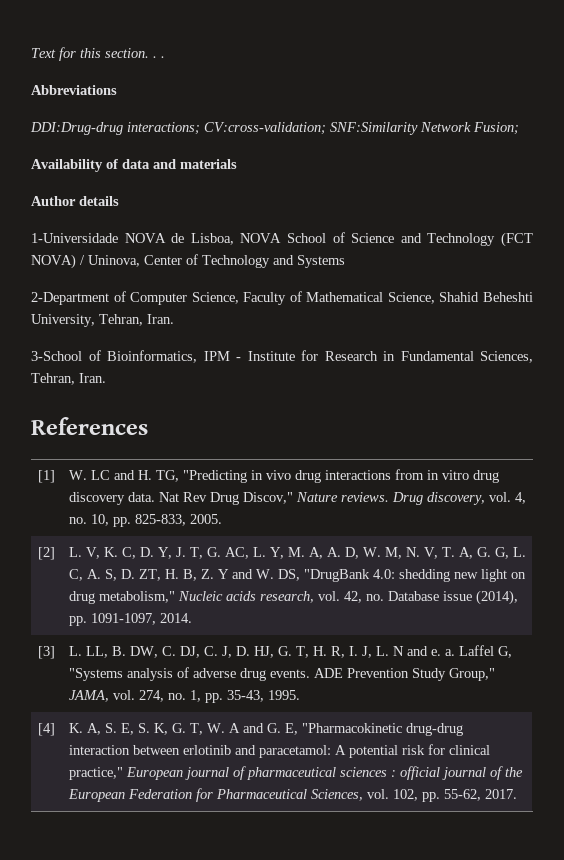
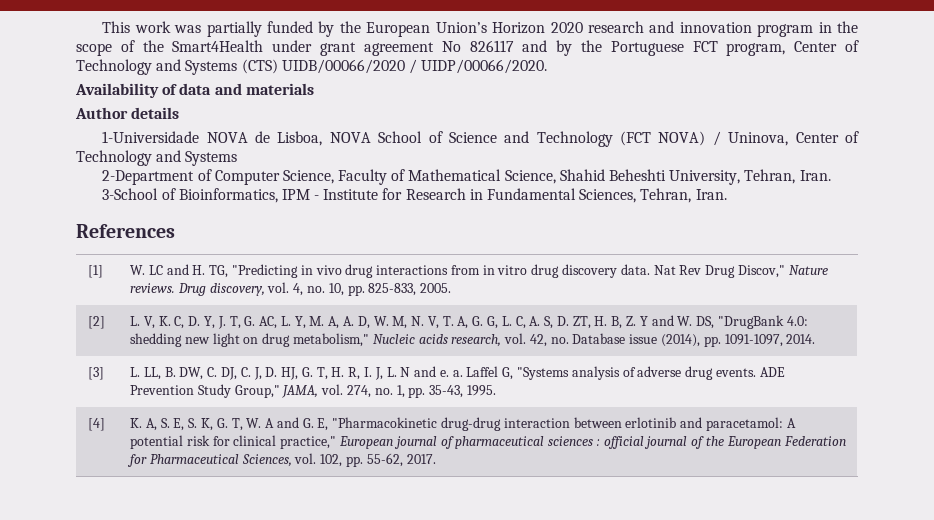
[31,47,165,61] [31,85,117,95] [30,122,519,135] Text for this section. . . // Abbreviations // DDI:Drug-drug interactions; CV:cross-validation; SNF:Similarity Network Fusion; -> [102,21,858,37] [76,40,859,56] [76,59,548,75] This work was partially funded by the European Union’s Horizon 2020 research and innovation program in the scope of the Smart4Health under grant agreement No 826117 and by the Portuguese FCT program, Center of Technology and Systems (CTS) UIDB/00066/2020 / UIDP/00066/2020.

